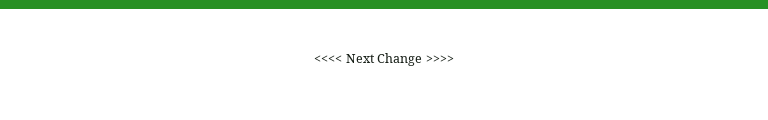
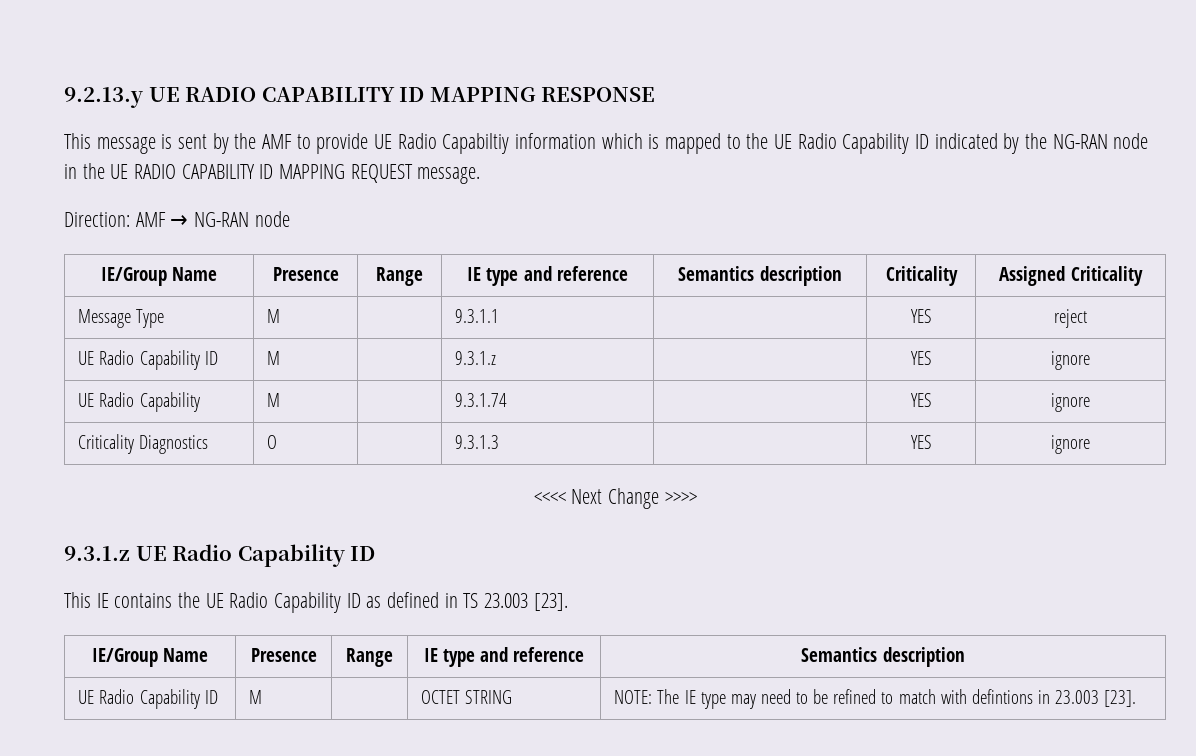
[314,53,454,66] <<<< Next Change >>>> -> [64,87,656,108] [64,133,1149,154] [64,163,481,184] [64,211,290,227] [100,267,218,286] [272,267,339,281] [376,267,423,286] [467,266,628,286] [678,266,842,286] [885,266,958,286] [999,266,1143,286] [78,309,165,328] [267,309,281,323] [455,309,500,323] [910,309,932,323] [1054,309,1087,328] [78,350,218,370] [267,351,281,365] [455,351,497,365] [910,351,932,365] [1051,351,1090,370] [78,392,200,412] [267,393,281,407] [455,393,508,407] [910,393,932,407] [1051,393,1090,412] [78,434,209,454] [267,435,278,449] [455,435,500,449] [910,435,932,449] [1051,435,1090,454] [533,488,697,509] [64,544,376,567] [64,592,568,613] [91,648,209,667] [250,648,317,662] [346,648,393,667] [423,647,585,667] [801,647,965,667] [78,689,218,709] [249,690,263,704] [421,690,513,704] [614,689,1137,709] 9.2.13.y UE RADIO CAPABILITY ID MAPPING RESPONSE // This message is sent by the AMF to provide UE Radio Capabiltiy information which is mapped to the UE Radio Capability ID indicated by the NG-RAN node in the UE RADIO CAPABILITY ID MAPPING REQUEST message. // Direction: AMF → NG-RAN node // IE/Group Name | Presence | Range | IE type and reference | Semantics description | Criticality | Assigned Criticality // Message Type | M | | 9.3.1.1 | | YES | reject // UE Radio Capability ID | M | | 9.3.1.z | | YES | ignore // UE Radio Capability | M | | 9.3.1.74 | | YES | ignore // Criticality Diagnostics | O | | 9.3.1.3 | | YES | ignore // <<<< Next Change >>>> // 9.3.1.z UE Radio Capability ID // This IE contains the UE Radio Capability ID as defined in TS 23.003 [23]. // IE/Group Name | Presence | Range | IE type and reference | Semantics description // UE Radio Capability ID | M | | OCTET STRING | NOTE: The IE type may need to be refined to match with defintions in 23.003 [23].

